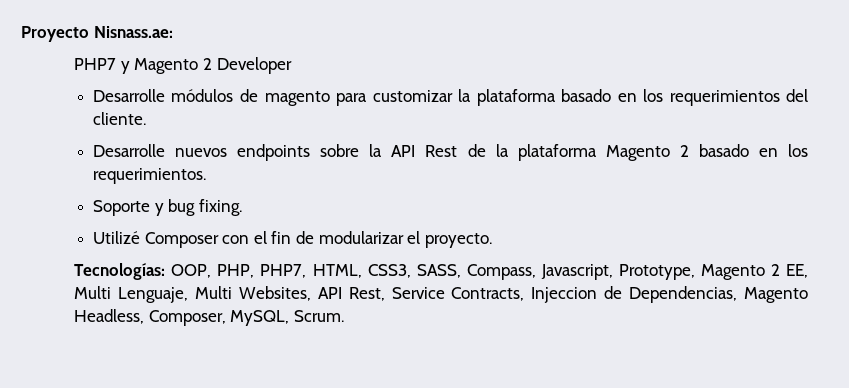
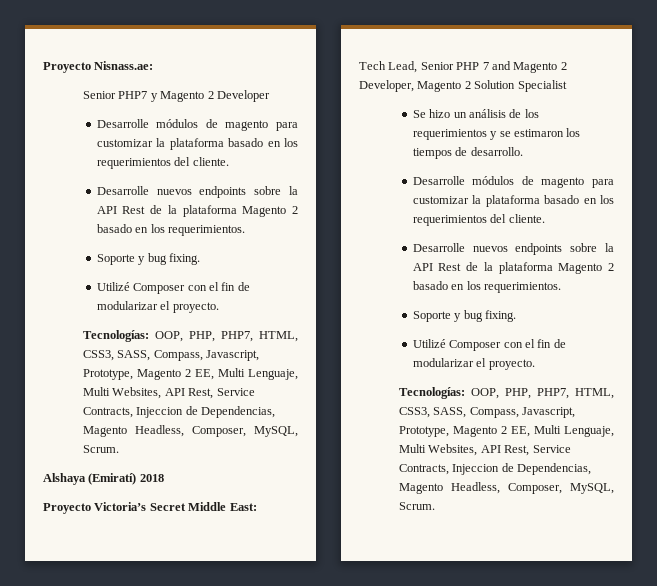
(173, 32) none -> [83,91,117,99] Senior
(345, 316) none -> [43,473,164,485] [43,502,257,514] [359,61,567,73] [359,80,567,92] [412,109,539,118] [412,128,581,140] [412,147,523,159] [412,176,614,188] [412,195,614,207] [412,214,545,226] [412,243,614,255] [412,262,614,274] [412,281,561,293] [412,310,516,322] [412,339,566,351] [412,358,535,370] [399,387,614,399] [399,407,576,418] [399,425,614,437] [399,444,571,456] [399,463,592,475] [399,482,614,494] [399,502,436,510] // Alshaya (Emiratí) 2018 // Proyecto Victoria’s Secret Middle East: // Tech Lead, Senior PHP 7 and Magento 2 Developer, Magento 2 Solution Specialist // Se hizo un análisis de los requerimientos y se estimaron los tiempos de desarrollo. // Desarrolle módulos de magento para customizar la plataforma basado en los requerimientos del cliente. // Desarrolle nuevos endpoints sobre la API Rest de la plataforma Magento 2 basado en los requerimientos. // Soporte y bug fixing. // Utilizé Composer con el fin de modularizar el proyecto. // Tecnologías: OOP, PHP, PHP7, HTML, CSS3, SASS, Compass, Javascript, Prototype, Magento 2 EE, Multi Lenguaje, Multi Websites, API Rest, Service Contracts, Injeccion de Dependencias, Magento Headless, Composer, MySQL, Scrum.

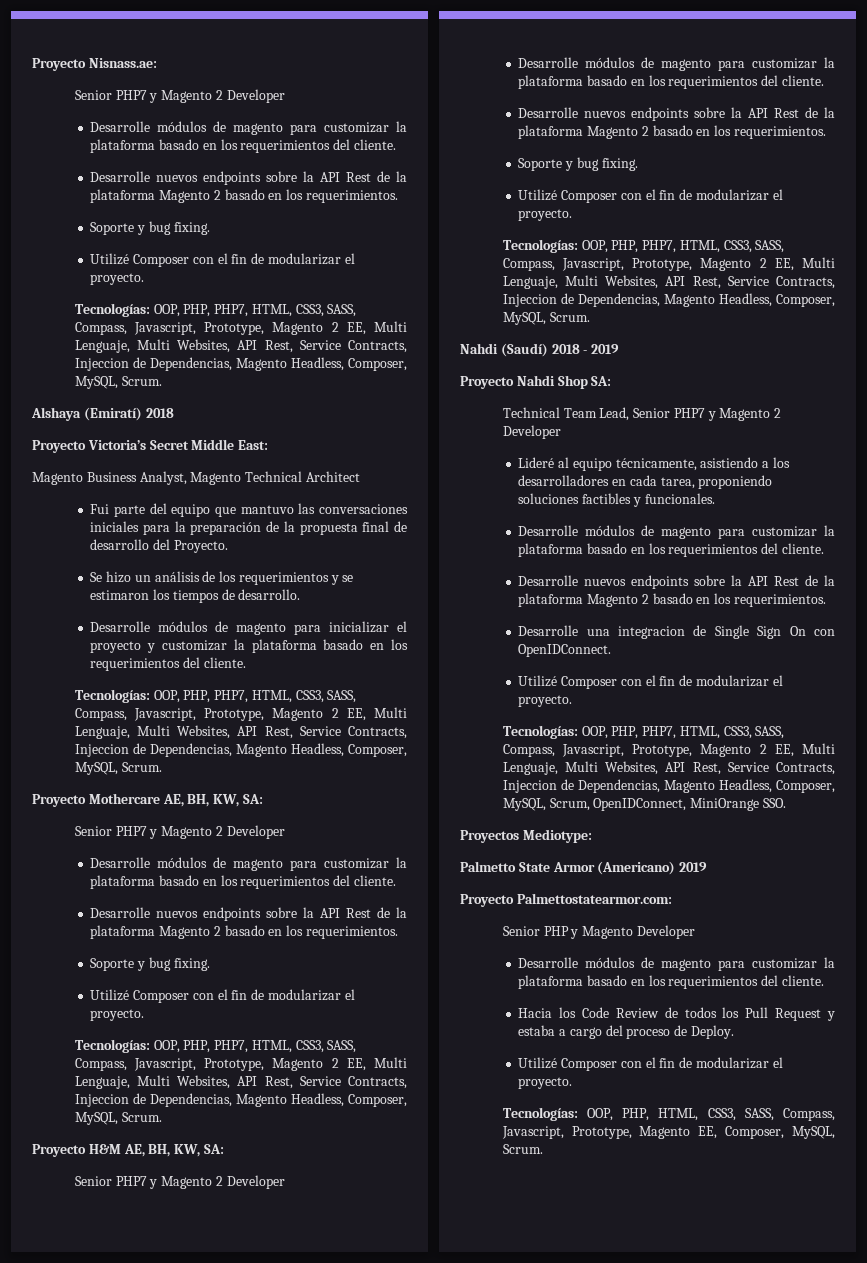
[359,61,567,73] [359,80,567,92] Tech Lead, Senior PHP 7 and Magento 2 Developer, Magento 2 Solution Specialist -> [32,471,360,485] [90,503,408,517] [90,521,408,535] [90,539,228,553] Magento Business Analyst, Magento Technical Architect // Fui parte del equipo que mantuvo las conversaciones iniciales para la preparación de la propuesta final de desarrollo del Proyecto.
(523, 151) none -> [90,621,407,635] [90,639,408,653] [90,657,246,671] [74,689,357,703] [74,707,407,721] [74,725,407,739] [74,743,408,757] [74,762,162,775] [32,793,263,807] [74,825,285,839] // Desarrolle módulos de magento para inicializar el proyecto y customizar la plataforma basado en los requerimientos del cliente. // Tecnologías: OOP, PHP, PHP7, HTML, CSS3, SASS, Compass, Javascript, Prototype, Magento 2 EE, Multi Lenguaje, Multi Websites, API Rest, Service Contracts, Injeccion de Dependencias, Magento Headless, Composer, MySQL, Scrum. // Proyecto Mothercare AE, BH, KW, SA: // Senior PHP7 y Magento 2 Developer
(436, 506) none -> [32,1144,224,1157] [74,1175,285,1189] [518,57,835,71] [518,75,824,89] [518,107,835,121] [518,125,826,139] [518,157,638,171] [518,189,783,203] [518,209,573,221] [502,239,785,253] [502,257,835,271] [502,275,835,289] [502,293,835,307] [502,312,590,325] [460,343,620,357] [460,375,612,389] [502,407,782,421] [502,425,561,439] [518,457,790,471] [518,475,773,489] [518,493,715,507] [518,525,835,539] [518,543,824,557] [518,575,835,589] [518,593,826,607] [518,625,835,639] [518,644,612,657] [518,675,783,689] [518,695,573,707] [502,725,785,739] [502,743,835,757] [502,761,835,775] [502,779,835,793] [502,798,786,811] [460,829,592,843] [460,861,708,875] [460,893,672,907] [502,925,695,939] [518,957,835,971] [518,975,824,989] [518,1007,835,1021] [518,1025,734,1039] [518,1057,783,1071] [518,1077,573,1089] [502,1107,835,1121] [501,1126,835,1139] [502,1144,543,1154] // Proyecto H&M AE, BH, KW, SA: // Senior PHP7 y Magento 2 Developer // Desarrolle módulos de magento para customizar la plataforma basado en los requerimientos del cliente. // Desarrolle nuevos endpoints sobre la API Rest de la plataforma Magento 2 basado en los requerimientos. // Soporte y bug fixing. // Utilizé Composer con el fin de modularizar el proyecto. // Tecnologías: OOP, PHP, PHP7, HTML, CSS3, SASS, Compass, Javascript, Prototype, Magento 2 EE, Multi Lenguaje, Multi Websites, API Rest, Service Contracts, Injeccion de Dependencias, Magento Headless, Composer, MySQL, Scrum. // Nahdi (Saudí) 2018 - 2019 // Proyecto Nahdi Shop SA: // Technical Team Lead, Senior PHP7 y Magento 2 Developer // Lideré al equipo técnicamente, asistiendo a los desarrolladores en cada tarea, proponiendo soluciones factibles y funcionales. // Desarrolle módulos de magento para customizar la plataforma basado en los requerimientos del cliente. // Desarrolle nuevos endpoints sobre la API Rest de la plataforma Magento 2 basado en los requerimientos. // Desarrolle una integracion de Single Sign On con OpenIDConnect. // Utilizé Composer con el fin de modularizar el proyecto. // Tecnologías: OOP, PHP, PHP7, HTML, CSS3, SASS, Compass, Javascript, Prototype, Magento 2 EE, Multi Lenguaje, Multi Websites, API Rest, Service Contracts, Injeccion de Dependencias, Magento Headless, Composer, MySQL, Scrum, OpenIDConnect, MiniOrange SSO. // Proyectos Mediotype: // Palmetto State Armor (Americano) 2019 // Proyecto Palmettostatearmor.com: // Senior PHP y Magento Developer // Desarrolle módulos de magento para customizar la plataforma basado en los requerimientos del cliente. // Hacia los Code Review de todos los Pull Request y estaba a cargo del proceso de Deploy. // Utilizé Composer con el fin de modularizar el proyecto. // Tecnologías: OOP, PHP, HTML, CSS3, SASS, Compass, Javascript, Prototype, Magento EE, Composer, MySQL, Scrum.

